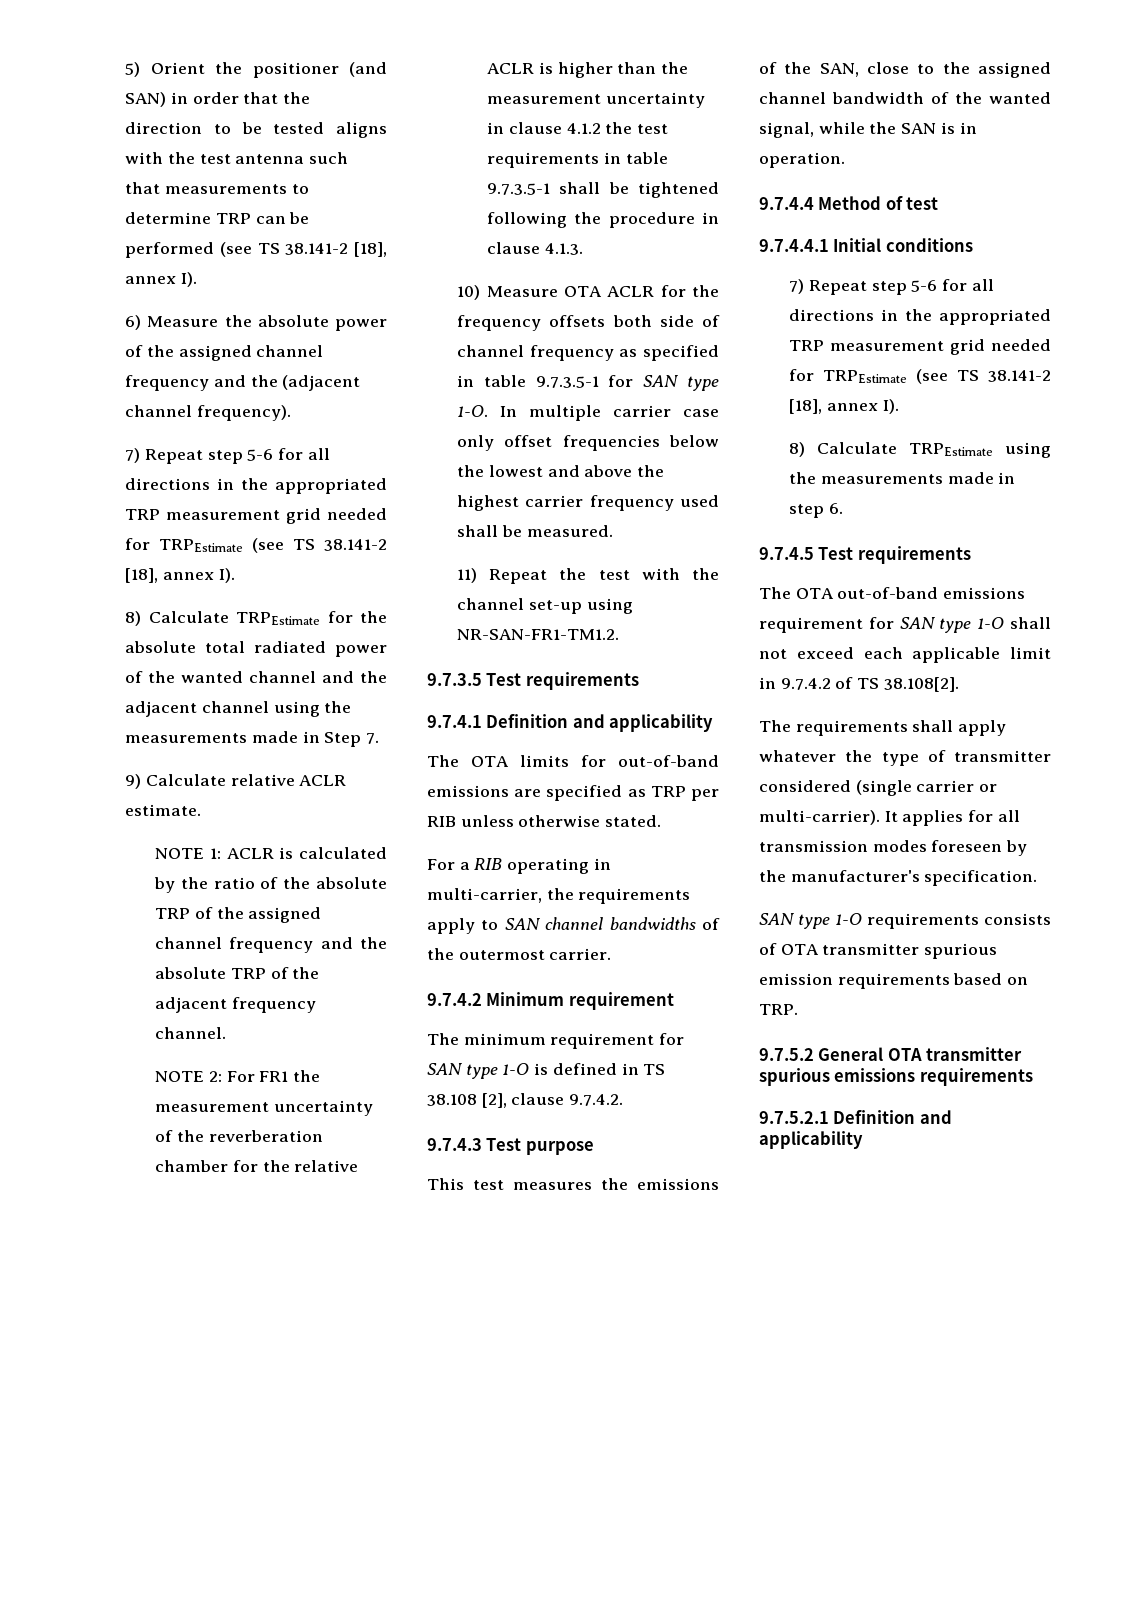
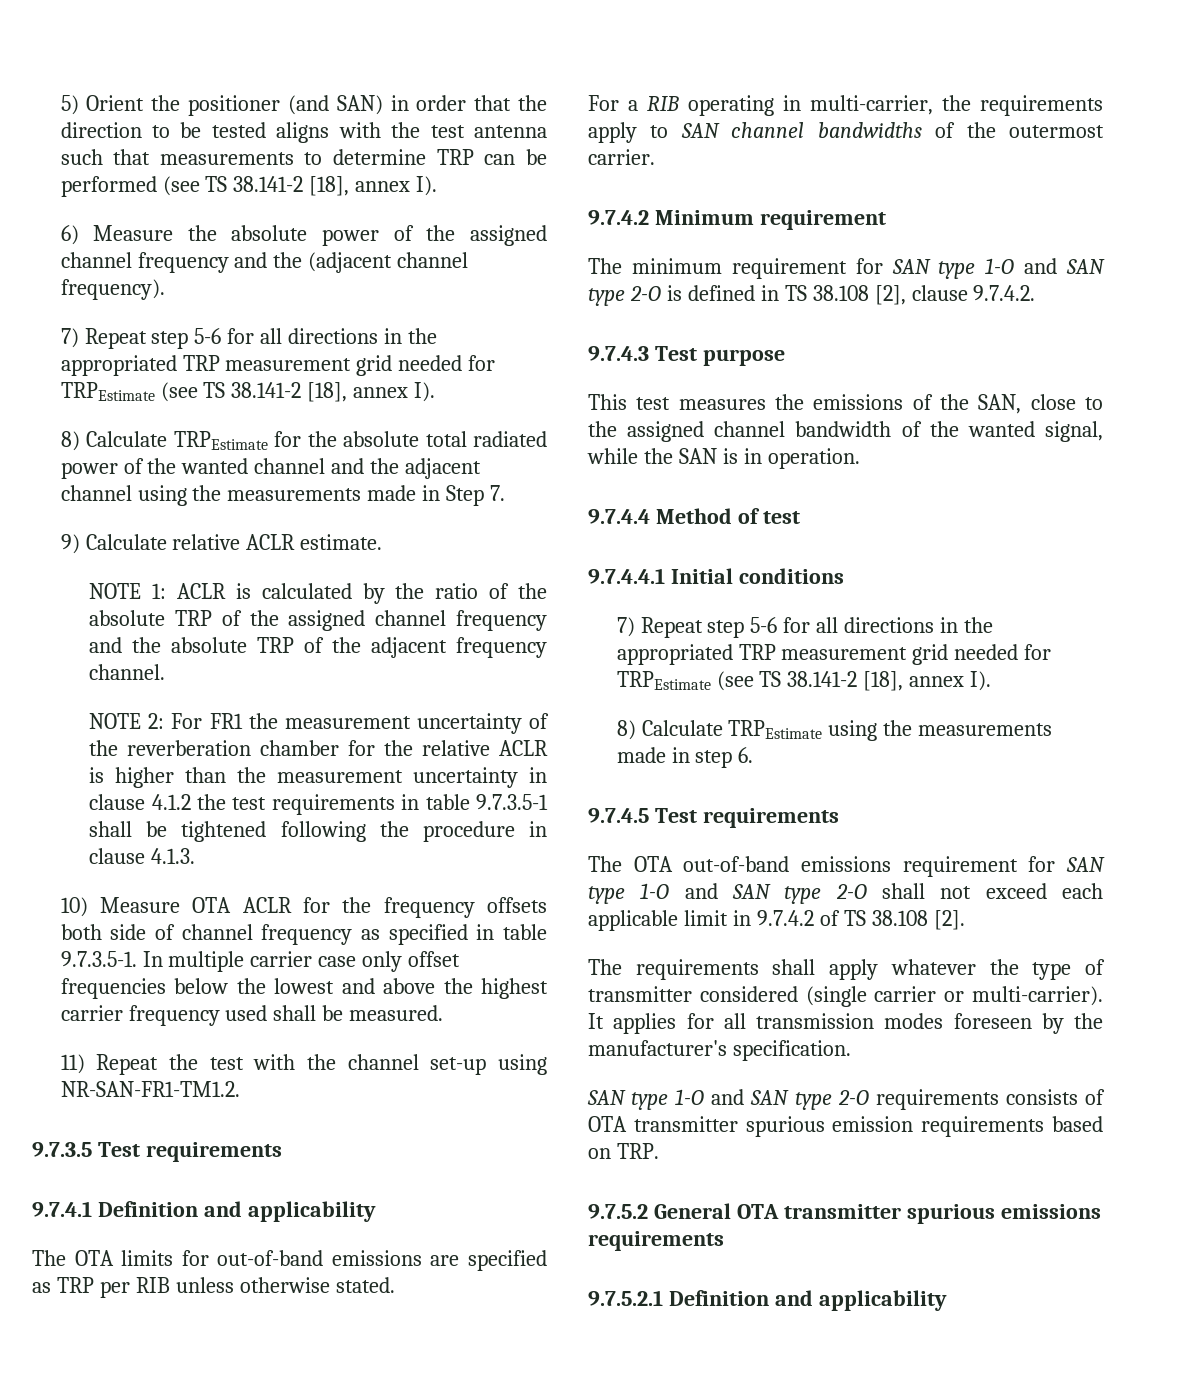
[535,375,719,391] [457,405,489,417] 9.7.3.5-1 for SAN type 1-O. -> [60,951,137,967] 9.7.3.5-1.
(530, 1069) none -> [1024,258,1105,274] [588,286,661,306] and SAN type 2-O
(1005, 623) none -> [684,883,867,904] and SAN type 2-O
[883,677,959,692] 38.108[2]. -> [871,910,965,930] 38.108 [2].
(862, 919) none -> [711,1089,869,1110] and SAN type 2-O

